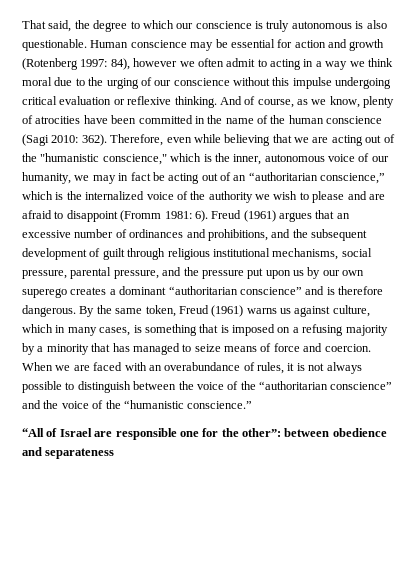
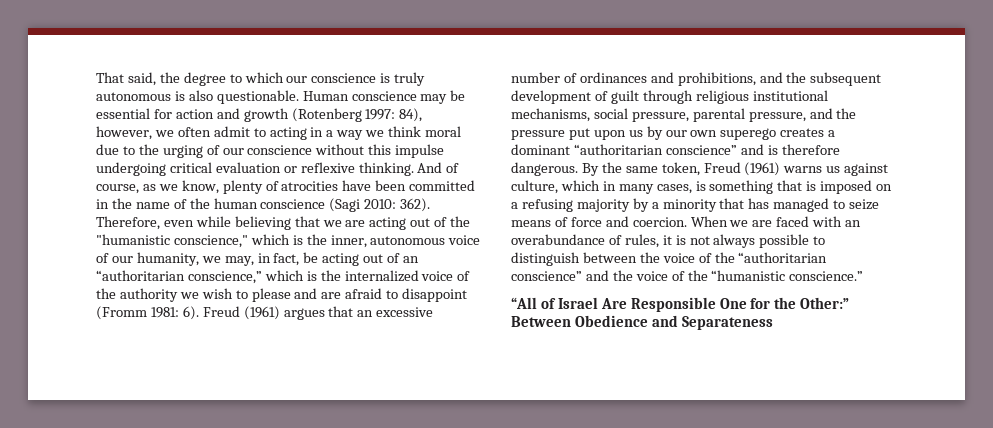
[133,58,178,67] however -> [96,126,152,140] however,
[92,172,151,184] may in fact -> [224,253,300,266] may, in fact,
[94,428,387,440] [22,447,115,459] are responsible one for the other”: between obedience and separateness -> [600,297,850,312] [511,315,773,330] Are Responsible One for the Other:” Between Obedience and Separateness

